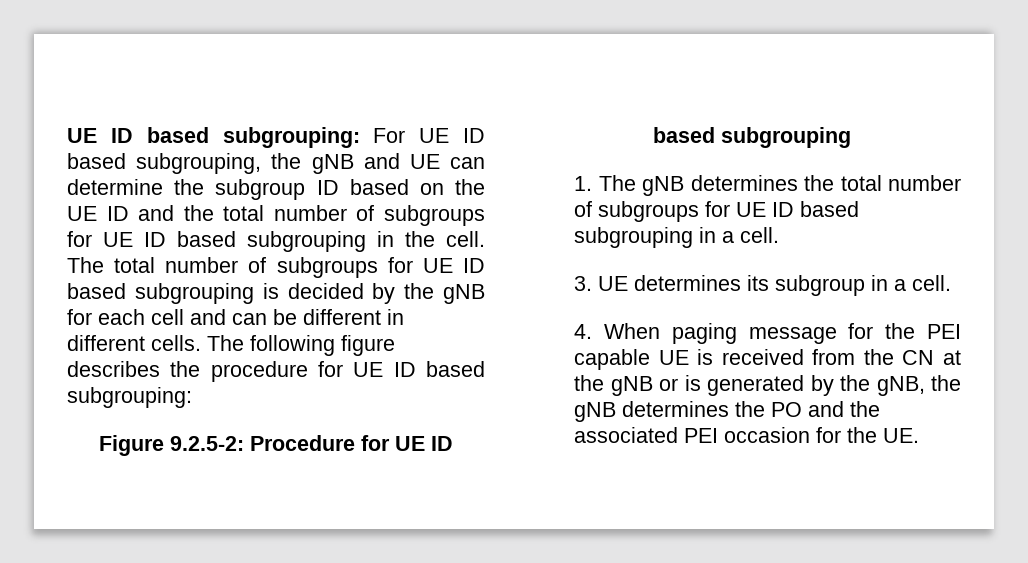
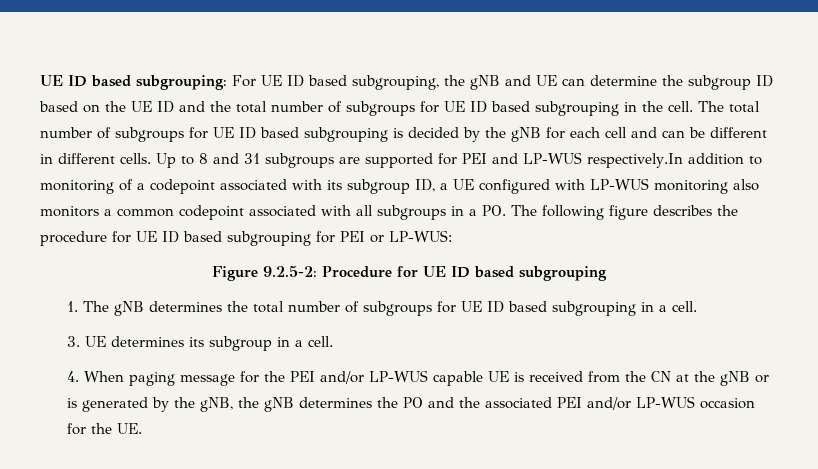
(201, 343) none -> [156,152,762,168] [40,178,759,194] [40,205,506,220] Up to 8 and 31 subgroups are supported for PEI and LP-WUS respectively.In addition to monitoring of a codepoint associated with its subgroup ID, a UE configured with LP-WUS monitoring also monitors a common codepoint associated with all subgroups in a PO.
[67,387,192,408] subgrouping: -> [227,230,452,246] subgrouping for PEI or LP-WUS:
(961, 331) none -> [320,370,429,384] and/or LP-WUS
(719, 435) none -> [587,396,696,410] and/or LP-WUS

